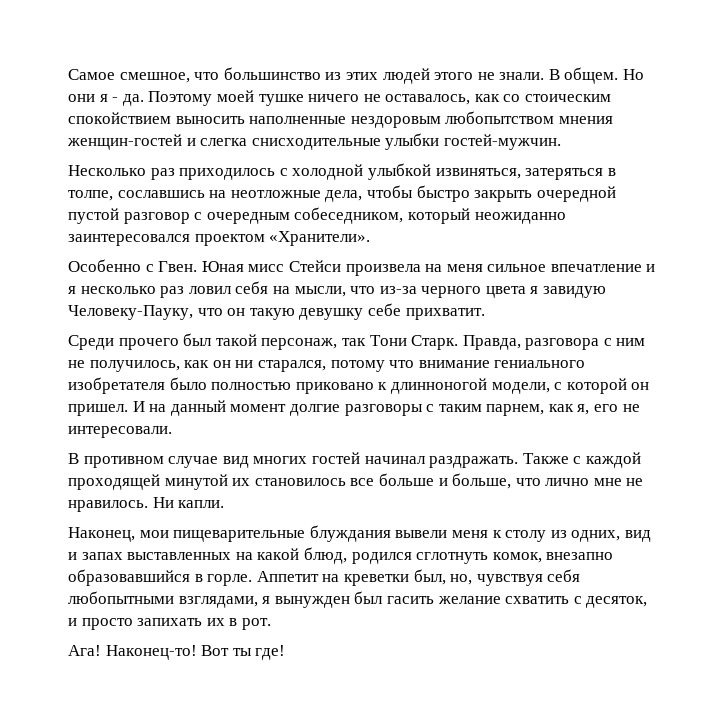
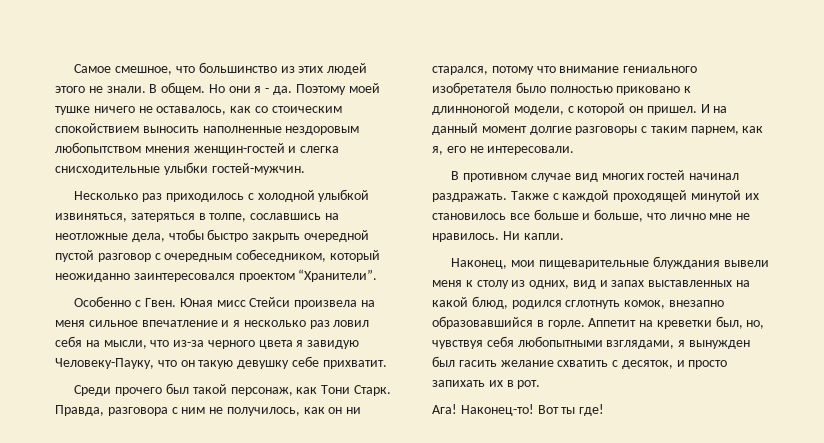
[269,231,371,246] «Хранители». -> [298,269,378,282] “Хранители”.
[341,338,366,346] так -> [296,387,318,394] как

